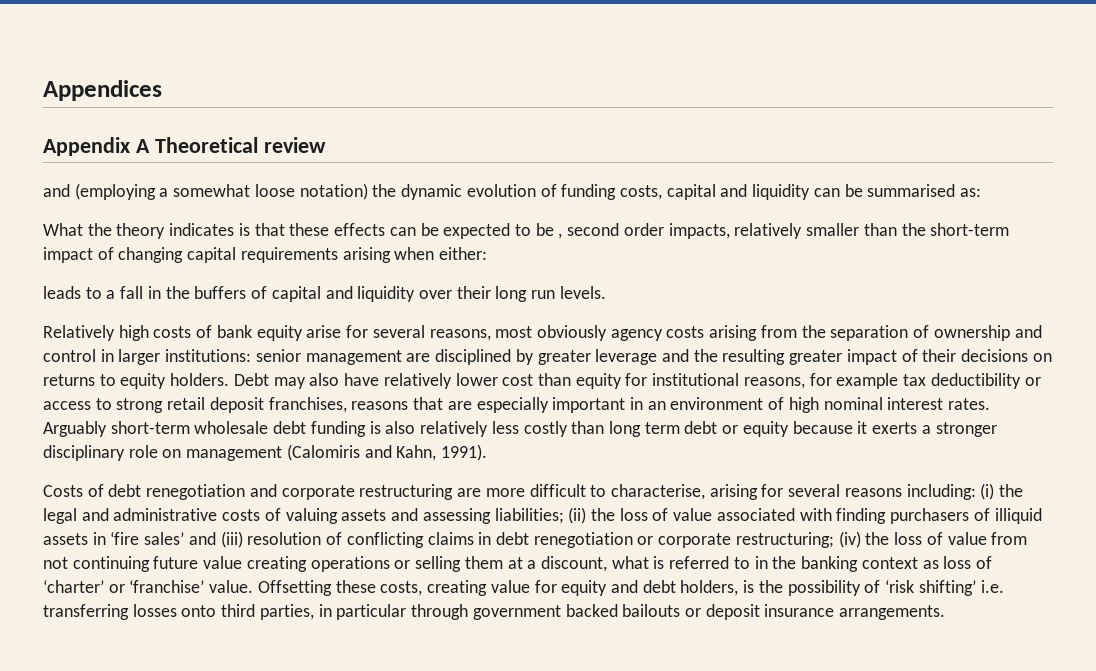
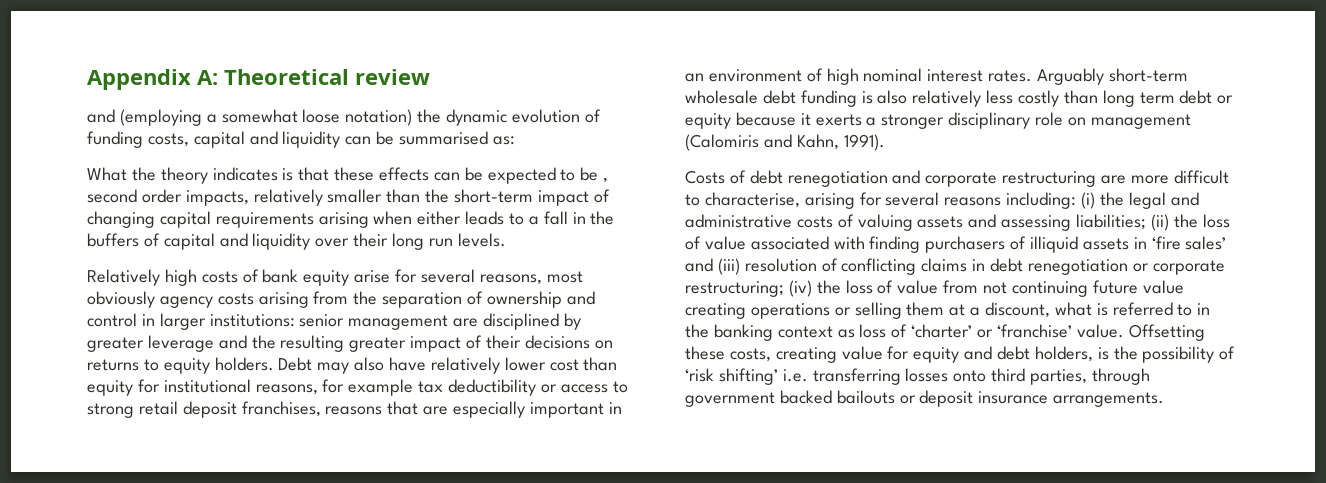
[43,80,162,101] [43,137,150,156] Appendices // Appendix A -> [87,69,218,90] Appendix A:
[439,247,488,260] either: // -> [417,211,462,225] either
[318,604,407,620] in particular -> (1088, 377) none

